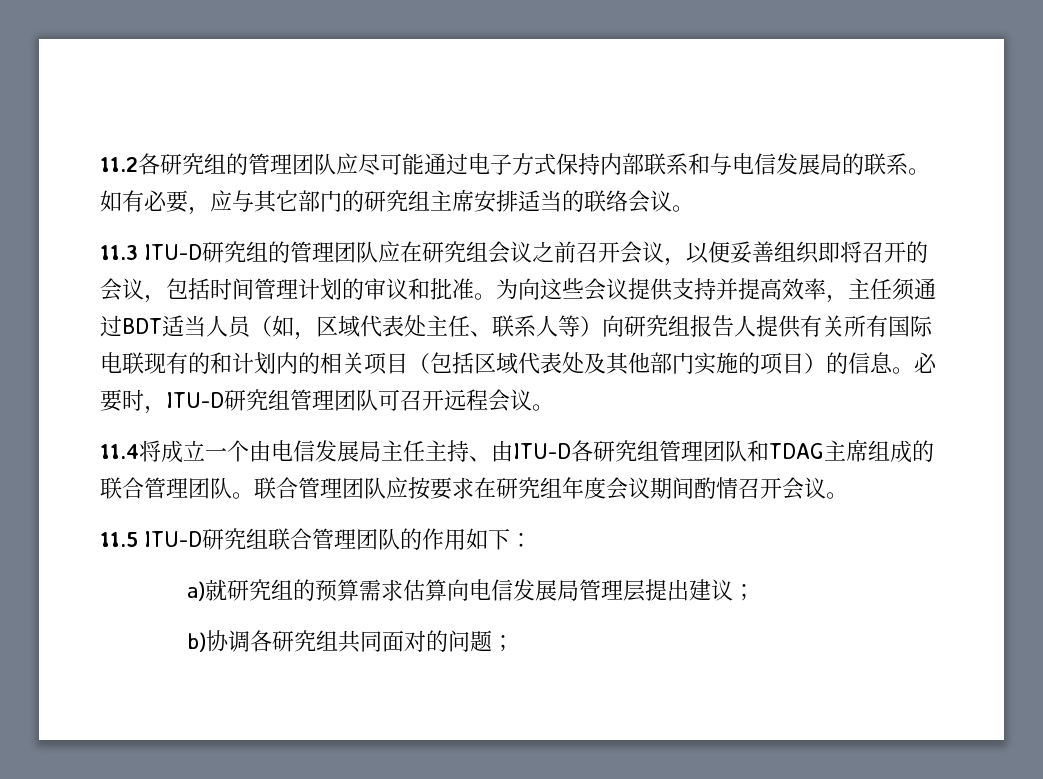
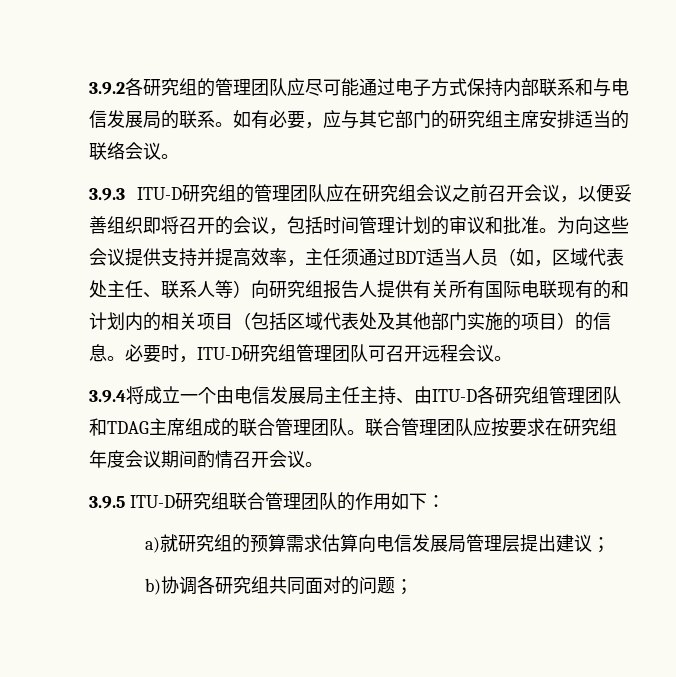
[100,157,138,172] 11.2 -> [89,82,125,95] 3.9.2
[100,245,138,260] 11.3 -> [89,188,125,201] 3.9.3
[100,444,139,459] 11.4 -> [89,390,126,403] 3.9.4
[100,532,138,547] 11.5 -> [89,496,125,509] 3.9.5

